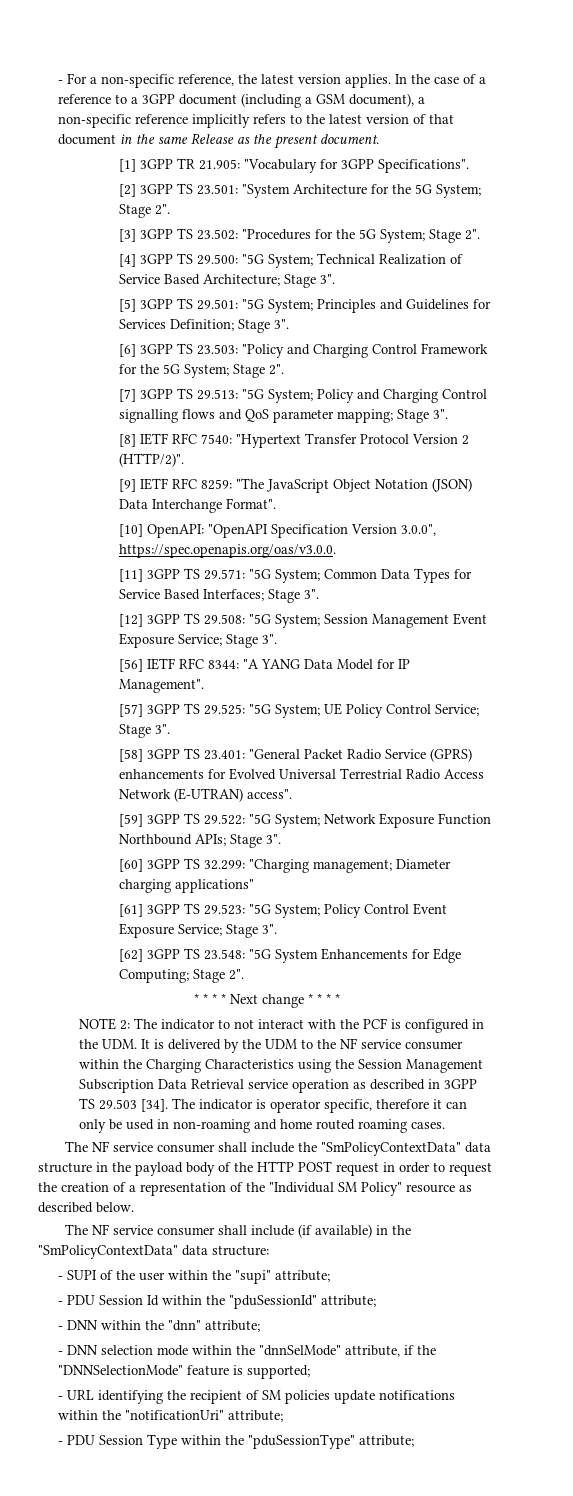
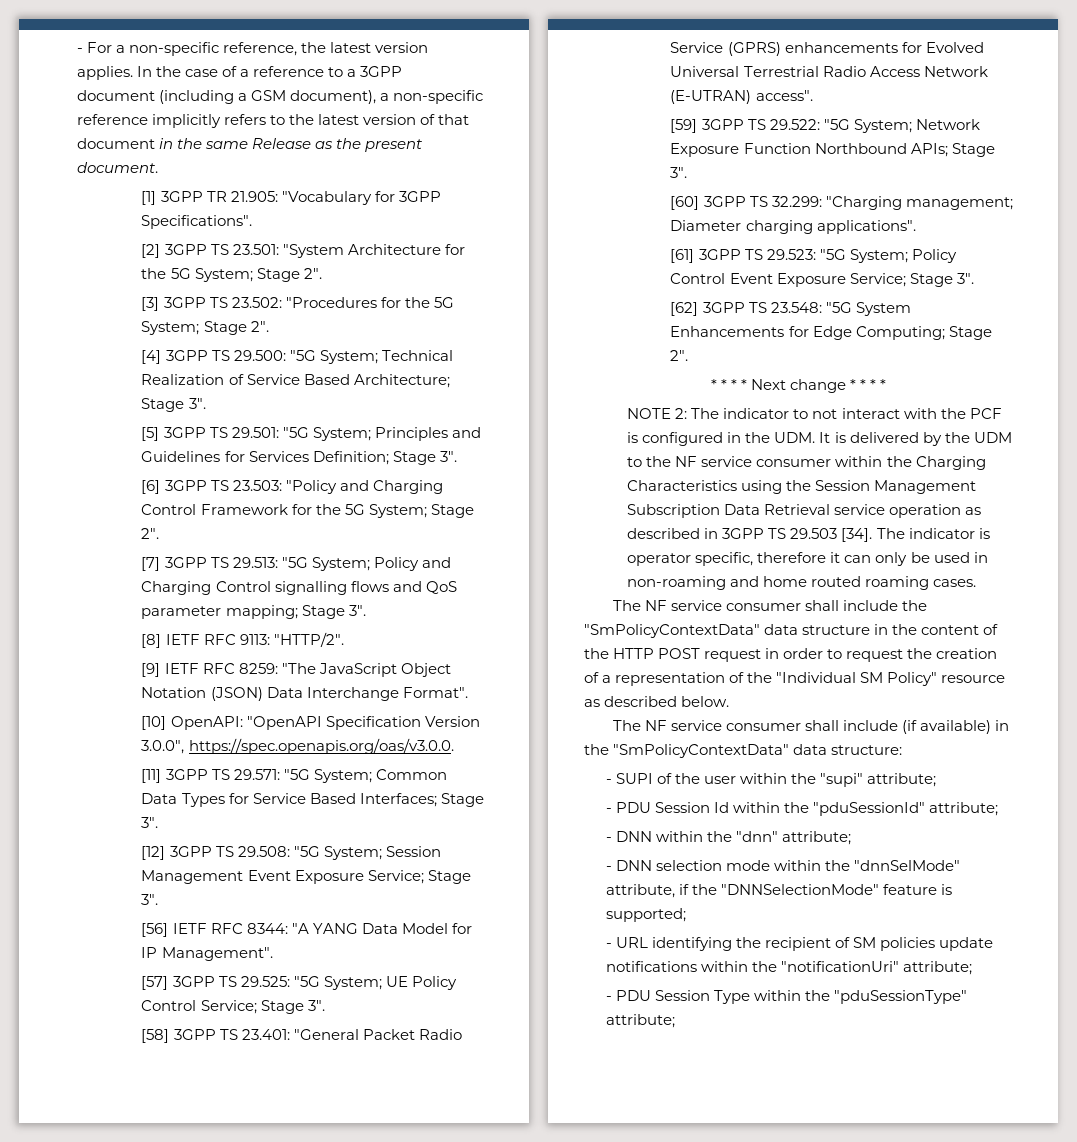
[201,433,470,448] [119,453,185,467] 7540: "Hypertext Transfer Protocol Version 2 (HTTP/2)". -> [239,632,344,647] 9113: "HTTP/2".
[175,879,255,893] applications" -> [816,220,916,234] applications".
[135,1162,215,1176] payload body -> [921,625,980,635] content

